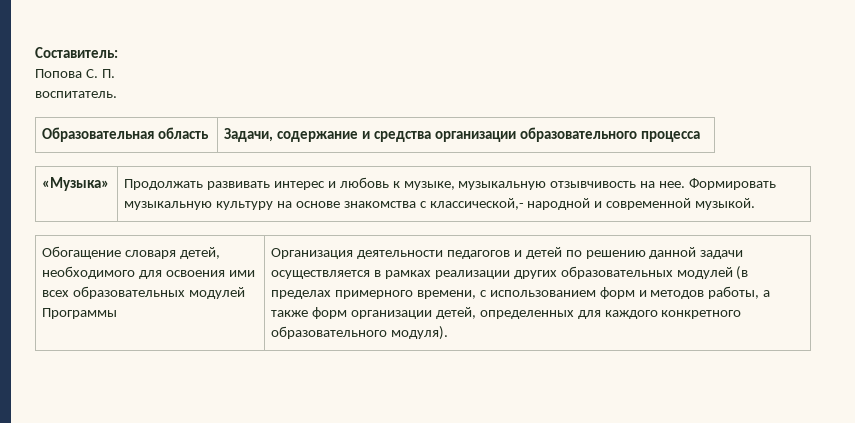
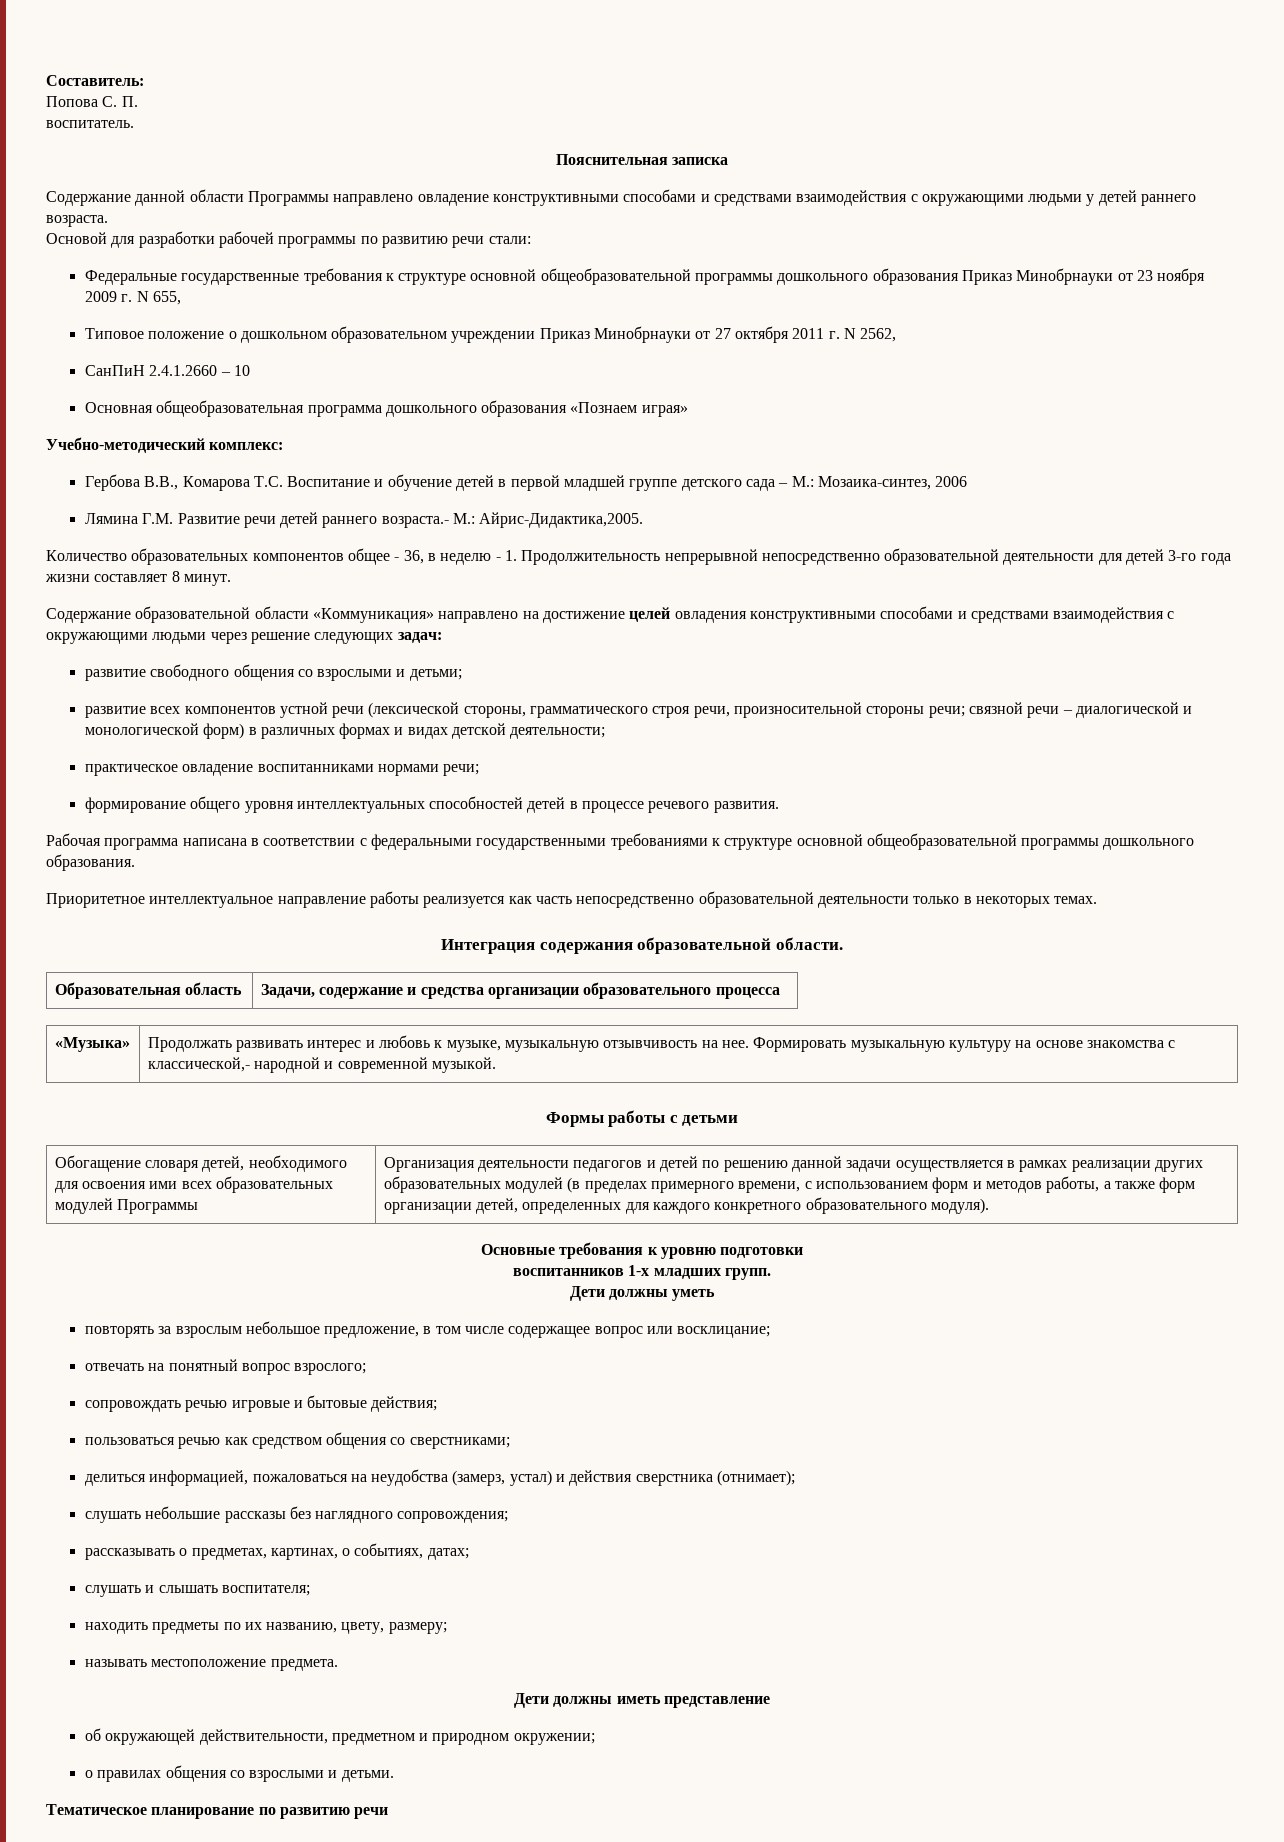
(117, 94) none -> [555,154,729,165] [46,189,1197,206] [46,215,108,227] [46,231,531,248] [84,268,1206,285] [84,291,181,305] [84,326,897,343] [84,365,250,376] [84,400,688,417] [46,437,284,453] [84,474,968,491] [84,512,644,528] [46,548,1231,565] [45,571,231,586] [46,606,1175,623] [46,632,442,644] [84,664,462,681] [84,702,1193,718] [84,723,606,739] [84,764,480,776] [84,796,779,813] [46,833,1195,850] [46,854,135,871] [46,891,1098,908] [441,937,843,954] // Пояснительная записка // Содержание данной области Программы направлено овладение конструктивными способами и средствами взаимодействия с окружающими людьми у детей раннего возраста. // Основой для разработки рабочей программы по развитию речи стали: // Федеральные государственные требования к структуре основной общеобразовательной программы дошкольного образования Приказ Минобрнауки от 23 ноября 2009 г. N 655, // Типовое положение о дошкольном образовательном учреждении Приказ Минобрнауки от 27 октября 2011 г. N 2562, // СанПиН 2.4.1.2660 – 10 // Основная общеобразовательная программа дошкольного образования «Познаем играя» // Учебно-методический комплекс: // Гербова В.В., Комарова Т.С. Воспитание и обучение детей в первой младшей группе детского сада – М.: Мозаика-синтез, 2006 // Лямина Г.М. Развитие речи детей раннего возраста.- М.: Айрис-Дидактика,2005. // Количество образовательных компонентов общее - 36, в неделю - 1. Продолжительность непрерывной непосредственно образовательной деятельности для детей 3-го года жизни составляет 8 минут. // Содержание образовательной области «Коммуникация» направлено на достижение целей овладения конструктивными способами и средствами взаимодействия с окружающими людьми через решение следующих задач: // развитие свободного общения со взрослыми и детьми; // развитие всех компонентов устной речи (лексической стороны, грамматического строя речи, произносительной стороны речи; связной речи – диалогической и монологической форм) в различных формах и видах детской деятельности; // практическое овладение воспитанниками нормами речи; // формирование общего уровня интеллектуальных способностей детей в процессе речевого развития. // Рабочая программа написана в соответствии с федеральными государственными требованиями к структуре основной общеобразовательной программы дошкольного образования. // Приоритетное интеллектуальное направление работы реализуется как часть непосредственно образовательной деятельности только в некоторых темах. // Интеграция содержания образовательной области.
(756, 204) none -> [545,1110,739,1127] // Формы работы с детьми
(448, 333) none -> [480,1242,804,1259] [513,1265,771,1280] [569,1286,716,1301] [84,1321,771,1338] [84,1359,367,1375] [84,1395,438,1412] [84,1432,510,1449] [84,1469,796,1486] [84,1506,509,1523] [84,1543,469,1560] [84,1585,310,1597] [84,1622,447,1634] [84,1659,338,1671] [514,1693,770,1708] [84,1728,595,1745] [84,1765,394,1782] [46,1804,389,1819] // Основные требования к уровню подготовки // воспитанников 1-х младших групп. // Дети должны уметь // повторять за взрослым небольшое предложение, в том числе содержащее вопрос или восклицание; // отвечать на понятный вопрос взрослого; // сопровождать речью игровые и бытовые действия; // пользоваться речью как средством общения со сверстниками; // делиться информацией, пожаловаться на неудобства (замерз, устал) и действия сверстника (отнимает); // слушать небольшие рассказы без наглядного сопровождения; // рассказывать о предметах, картинах, о событиях, датах; // слушать и слышать воспитателя; // находить предметы по их названию, цвету, размеру; // называть местоположение предмета. // Дети должны иметь представление // об окружающей действительности, предметном и природном окружении; // о правилах общения со взрослыми и детьми. // Тематическое планирование по развитию речи

